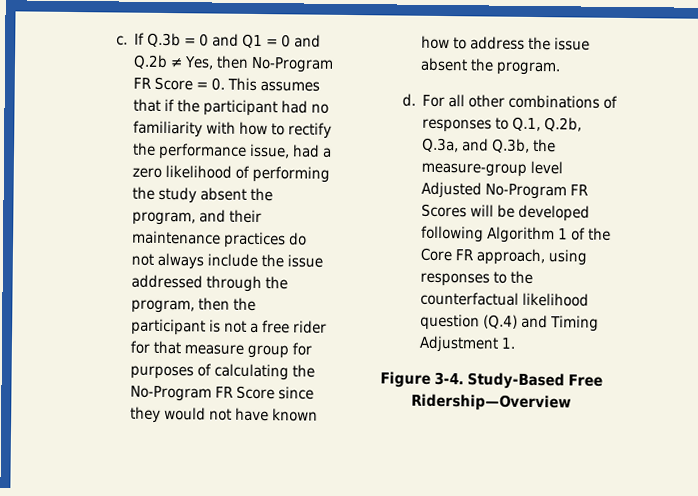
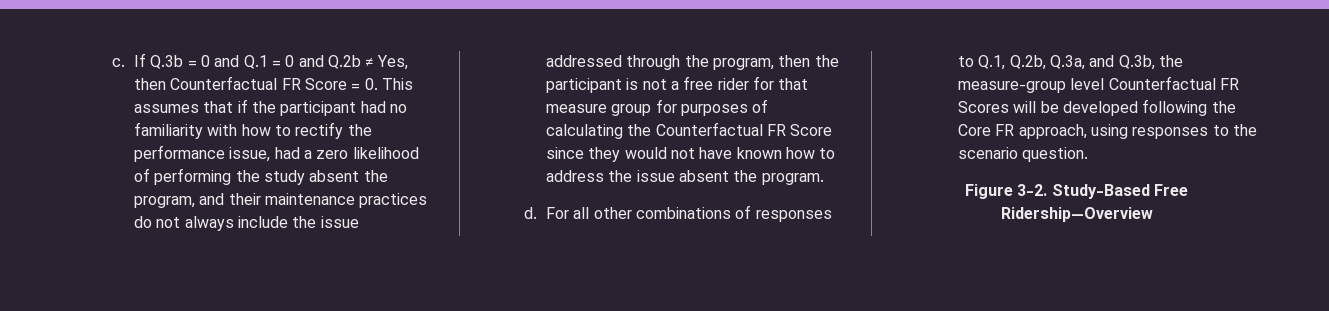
[241,33,263,49] Q1 -> [243,55,268,69] Q.1
[250,56,334,73] No-Program -> [170,76,278,90] Counterfactual
[129,385,212,402] No-Program -> [655,122,763,136] Counterfactual
[420,181,567,200] Adjusted No-Program -> [1108,76,1216,90] Counterfactual
[486,226,586,244] Algorithm 1 of -> (1208, 107) none
[419,291,589,307] [419,313,599,332] [418,335,516,353] counterfactual likelihood question (Q.4) and Timing Adjustment 1. -> [957,147,1089,162] scenario question.
[433,371,464,386] 3-4. -> [1017,184,1048,196] 3-2.

